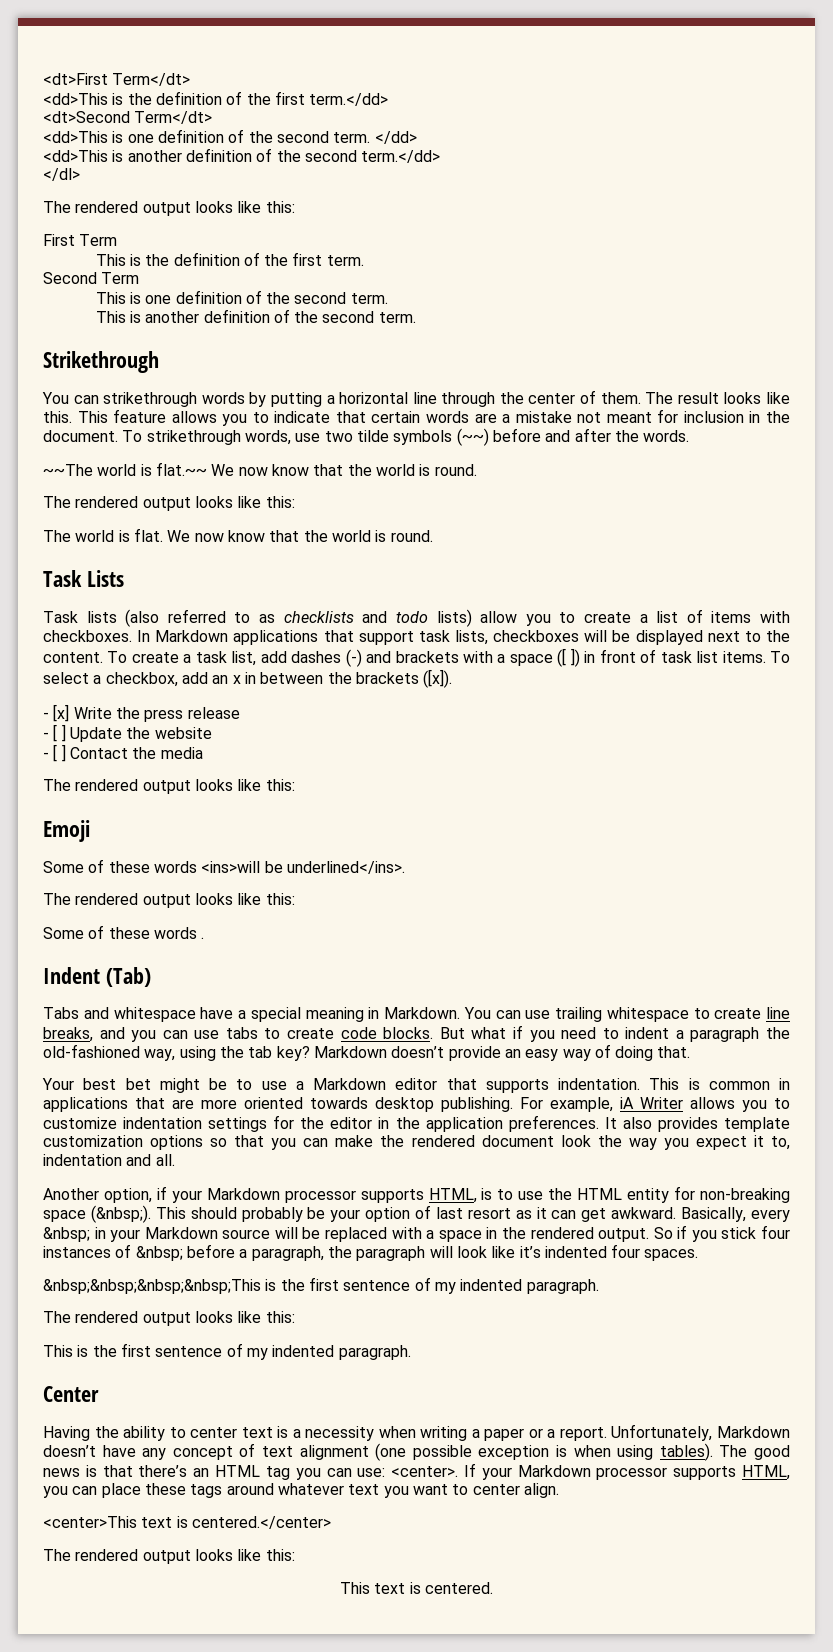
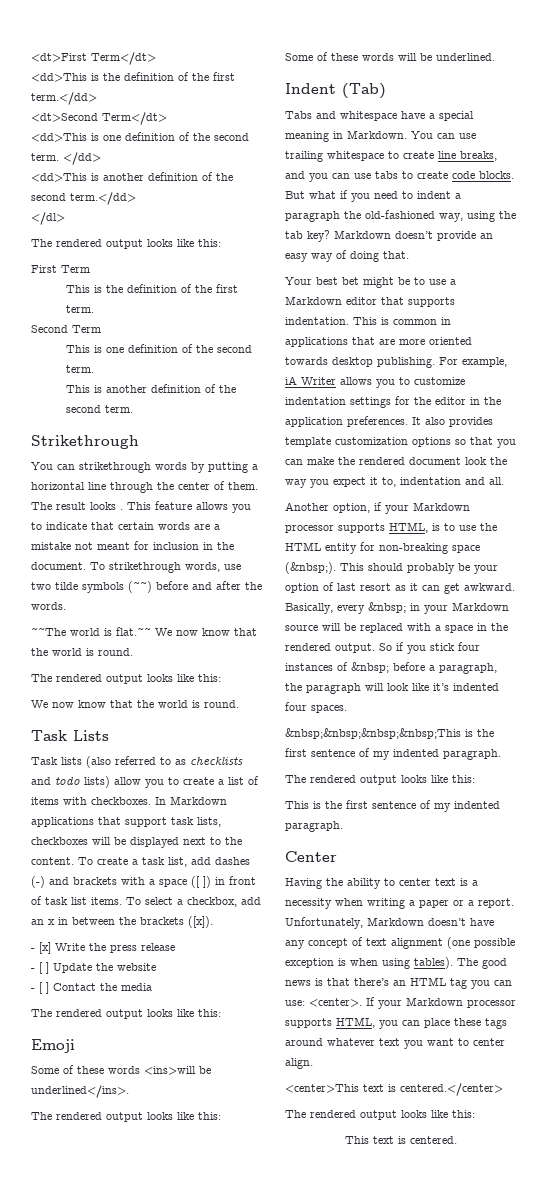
[766,392,791,404] [43,411,72,423] like this. -> [120,509,123,510] .
[43,528,163,542] The world is flat. -> (221, 678) none
[201,937,205,939] . -> [398,53,495,61] will be underlined.

